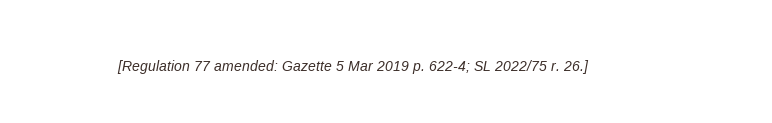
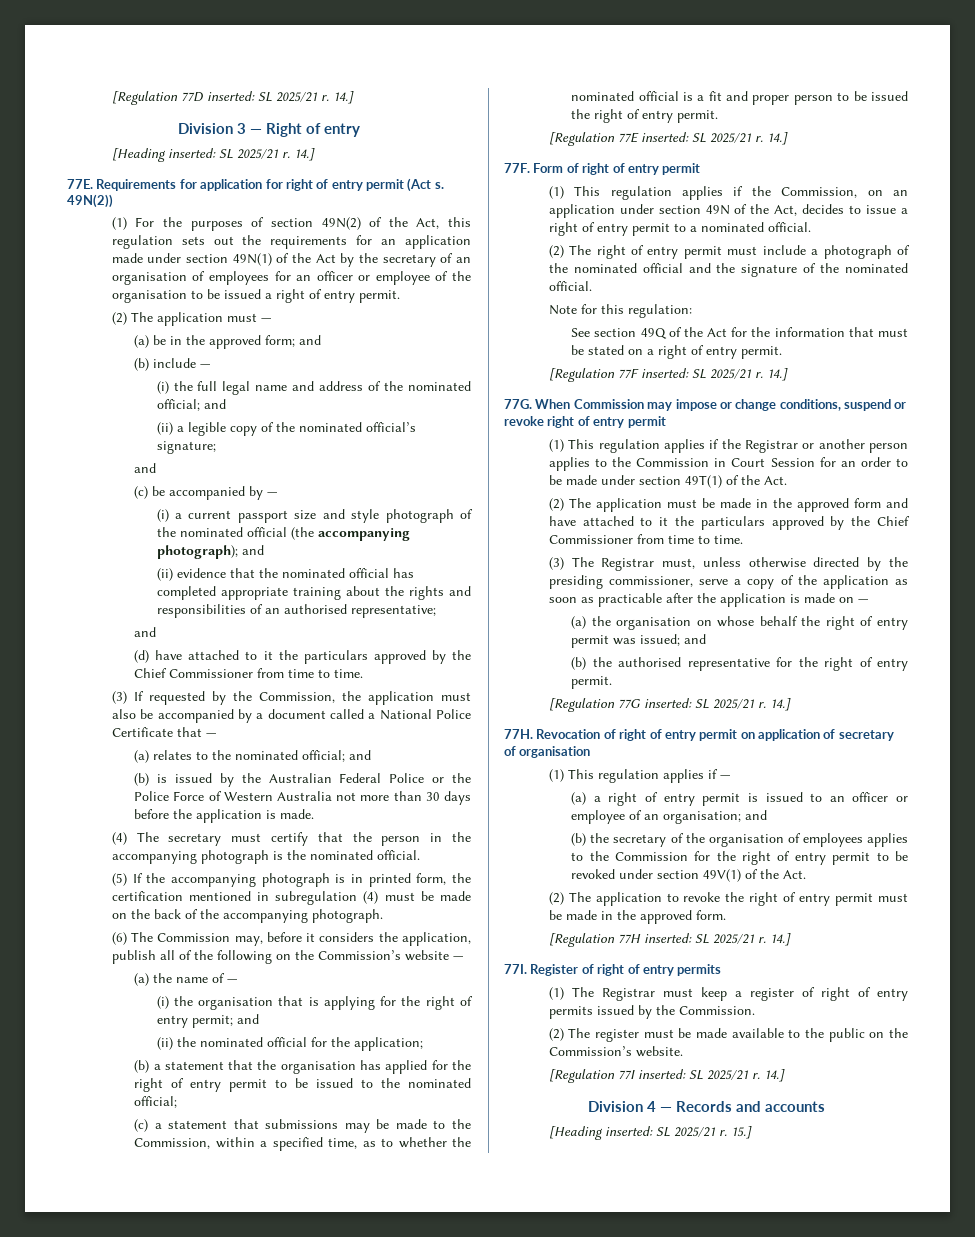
[116,60,589,74] [Regulation 77 amended: Gazette 5 Mar 2019 p. 622-4; SL 2022/75 r. 26.] -> [111,91,354,105] [178,123,360,137] [111,148,315,162] [67,178,444,192] [67,194,113,208] [111,217,472,231] [111,235,472,249] [111,253,471,267] [111,271,472,285] [111,289,400,303] [111,312,271,326] [134,335,322,349] [134,358,211,371] [156,381,472,395] [156,399,226,411] [156,422,416,436] [156,441,216,454] [134,463,157,473] [134,486,278,500] [156,509,473,523] [156,527,410,541] [156,545,264,559] [156,568,414,581] [156,586,472,600] [156,604,436,618] [134,627,157,637] [134,650,471,664] [134,668,364,678] [111,691,471,705] [111,709,471,723] [111,727,216,737] [134,750,372,763] [134,773,471,787] [134,791,471,805] [134,809,315,823] [111,832,471,846] [111,850,420,864] [111,873,471,887] [111,891,471,905] [111,909,383,923] [111,932,471,946] [111,950,463,964] [134,973,238,986] [156,996,473,1010] [156,1014,259,1028] [156,1037,423,1051] [134,1060,471,1074] [134,1078,471,1092] [134,1096,178,1108] [134,1119,471,1133] [134,1137,471,1151] [571,91,908,105] [571,109,719,123] [548,132,788,146] [504,163,701,175] [548,186,908,200] [548,204,908,218] [548,222,811,236] [548,245,910,259] [548,263,908,277] [548,281,592,291] [548,304,692,318] [571,327,908,339] [571,345,783,359] [548,368,788,382] [504,399,907,411] [504,416,666,428] [548,439,908,453] [548,457,908,471] [548,475,787,488] [548,498,908,512] [548,516,910,530] [548,534,743,544] [548,557,908,571] [548,575,909,589] [548,593,868,607] [571,616,908,630] [571,634,707,648] [571,657,908,671] [571,676,613,689] [548,698,791,712] [504,729,894,741] [504,746,591,758] [548,769,730,783] [571,792,908,806] [571,810,768,824] [571,833,908,847] [571,851,908,865] [571,869,807,882] [548,892,908,906] [548,910,726,924] [548,933,791,947] [504,964,722,976] [548,987,908,1001] [548,1005,755,1019] [548,1028,908,1042] [548,1046,683,1057] [548,1069,785,1083] [587,1101,825,1112] [548,1126,752,1140] [Regulation 77D inserted: SL 2025/21 r. 14.] // Division 3 — Right of entry // [Heading inserted: SL 2025/21 r. 14.] // 77E. Requirements for application for right of entry permit (Act s. 49N(2)) // (1) For the purposes of section 49N(2) of the Act, this regulation sets out the requirements for an application made under section 49N(1) of the Act by the secretary of an organisation of employees for an officer or employee of the organisation to be issued a right of entry permit. // (2) The application must — // (a) be in the approved form; and // (b) include — // (i) the full legal name and address of the nominated official; and // (ii) a legible copy of the nominated official’s signature; // and // (c) be accompanied by — // (i) a current passport size and style photograph of the nominated official (the accompanying photograph); and // (ii) evidence that the nominated official has completed appropriate training about the rights and responsibilities of an authorised representative; // and // (d) have attached to it the particulars approved by the Chief Commissioner from time to time. // (3) If requested by the Commission, the application must also be accompanied by a document called a National Police Certificate that — // (a) relates to the nominated official; and // (b) is issued by the Australian Federal Police or the Police Force of Western Australia not more than 30 days before the application is made. // (4) The secretary must certify that the person in the accompanying photograph is the nominated official. // (5) If the accompanying photograph is in printed form, the certification mentioned in subregulation (4) must be made on the back of the accompanying photograph. // (6) The Commission may, before it considers the application, publish all of the following on the Commission’s website — // (a) the name of — // (i) the organisation that is applying for the right of entry permit; and // (ii) the nominated official for the application; // (b) a statement that the organisation has applied for the right of entry permit to be issued to the nominated official; // (c) a statement that submissions may be made to the Commission, within a specified time, as to whether the nominated official is a fit and proper person to be issued the right of entry permit. // [Regulation 77E inserted: SL 2025/21 r. 14.] // 77F. Form of right of entry permit // (1) This regulation applies if the Commission, on an application under section 49N of the Act, decides to issue a right of entry permit to a nominated official. // (2) The right of entry permit must include a photograph of the nominated official and the signature of the nominated official. // Note for this regulation: // See section 49Q of the Act for the information that must be stated on a right of entry permit. // [Regulation 77F inserted: SL 2025/21 r. 14.] // 77G. When Commission may impose or change conditions, suspend or revoke right of entry permit // (1) This regulation applies if the Registrar or another person applies to the Commission in Court Session for an order to be made under section 49T(1) of the Act. // (2) The application must be made in the approved form and have attached to it the particulars approved by the Chief Commissioner from time to time. // (3) The Registrar must, unless otherwise directed by the presiding commissioner, serve a copy of the application as soon as practicable after the application is made on — // (a) the organisation on whose behalf the right of entry permit was issued; and // (b) the authorised representative for the right of entry permit. // [Regulation 77G inserted: SL 2025/21 r. 14.] // 77H. Revocation of right of entry permit on application of secretary of organisation // (1) This regulation applies if — // (a) a right of entry permit is issued to an officer or employee of an organisation; and // (b) the secretary of the organisation of employees applies to the Commission for the right of entry permit to be revoked under section 49V(1) of the Act. // (2) The application to revoke the right of entry permit must be made in the approved form. // [Regulation 77H inserted: SL 2025/21 r. 14.] // 77I. Register of right of entry permits // (1) The Registrar must keep a register of right of entry permits issued by the Commission. // (2) The register must be made available to the public on the Commission’s website. // [Regulation 77I inserted: SL 2025/21 r. 14.] // Division 4 — Records and accounts // [Heading inserted: SL 2025/21 r. 15.]

